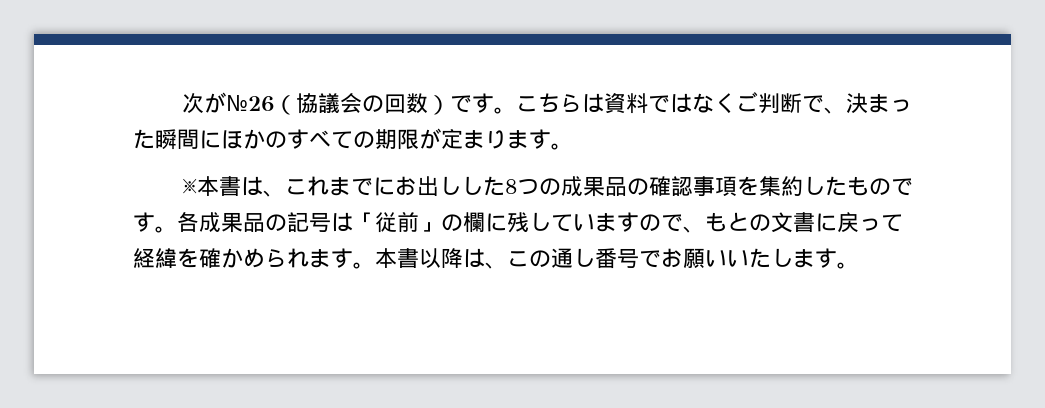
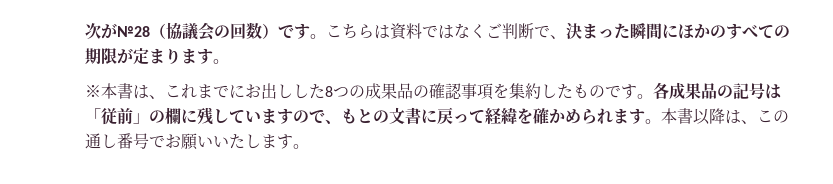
[225,95,274,112] №26 -> [117,26,150,37] №28

